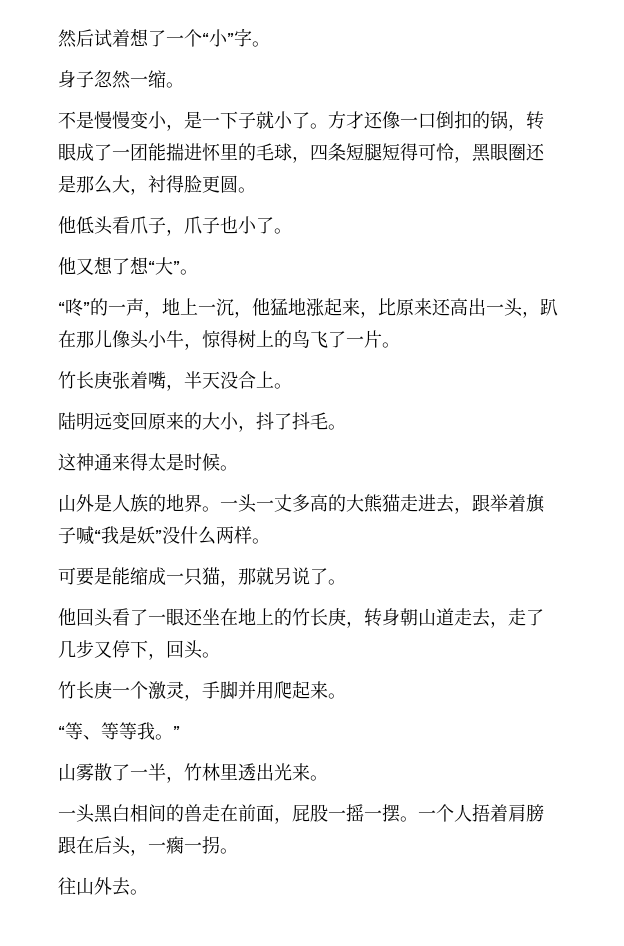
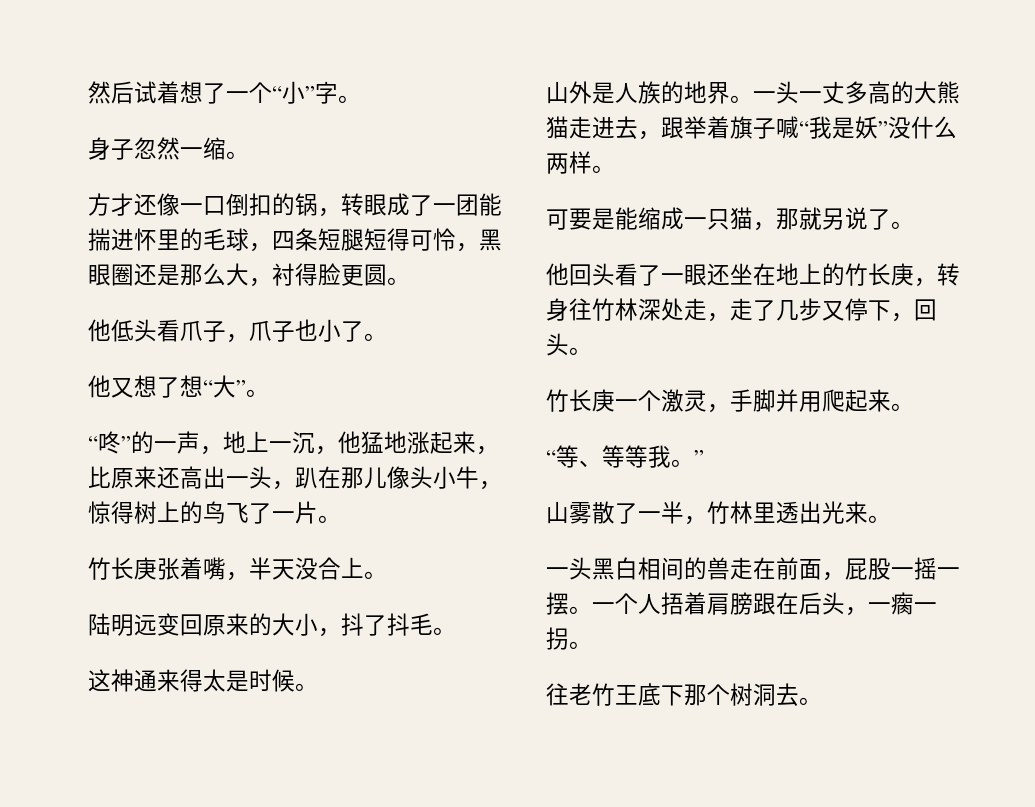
[58,111,328,131] 不是慢慢变小，是一下子就小了。 -> (249, 155) none
[400,608,490,627] 朝山道走去 -> [569,298,707,321] 往竹林深处走
[76,877,112,895] 山外 -> [569,683,776,706] 老竹王底下那个树洞

